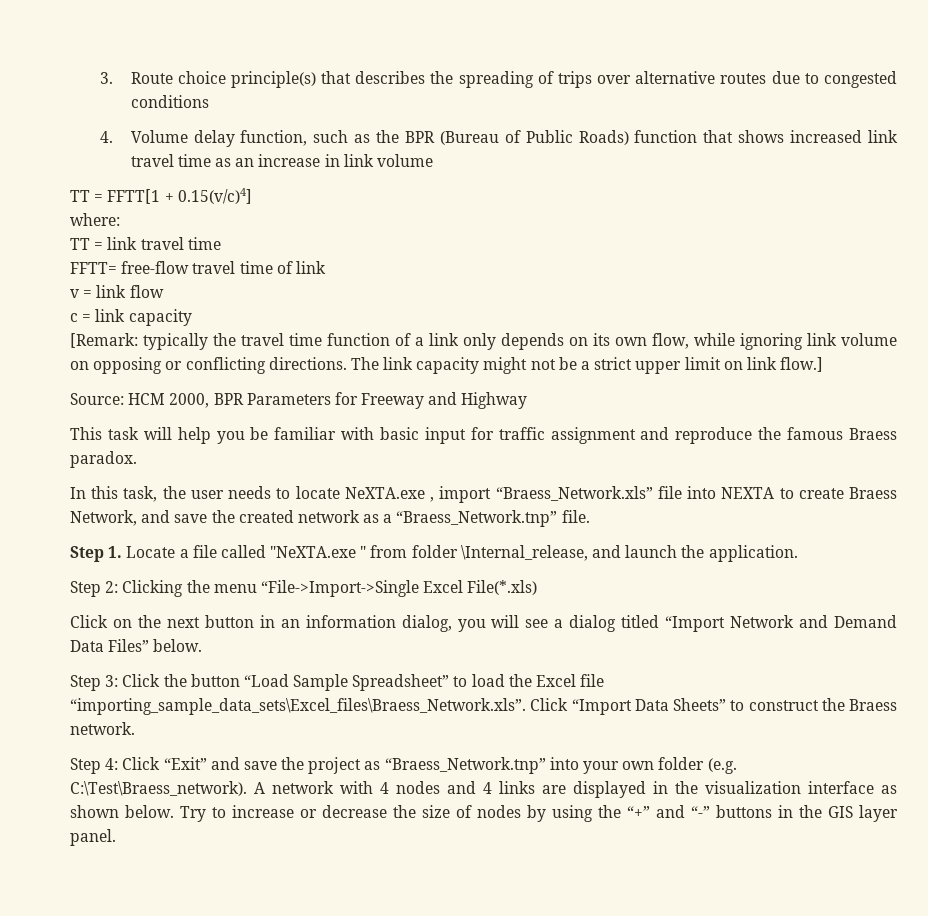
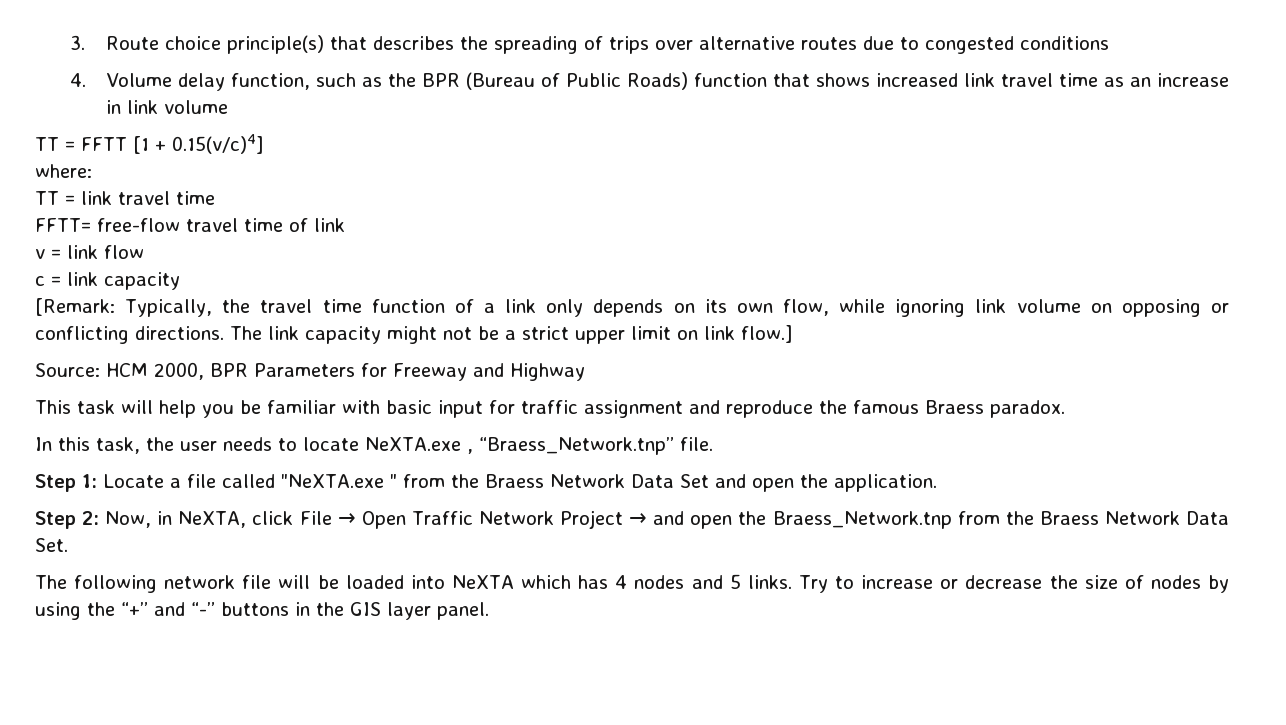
[107,189,161,204] FFTT[1 -> [81,136,149,154] FFTT [1
[143,333,208,350] typically -> [125,299,213,317] Typically,
[439,486,898,503] [70,510,393,526] import “Braess_Network.xls” file into NEXTA to create Braess Network, and save the created network as a -> (473, 451) none
[108,546,123,558] 1. -> [82,474,97,488] 1:
[411,545,798,562] [70,580,538,597] [70,615,898,632] [70,639,203,652] [70,674,605,691] [70,698,897,715] [70,722,135,735] [70,757,737,774] [70,781,897,798] [70,805,174,818] folder \Internal_release, and launch the application. // Step 2: Clicking the menu “File->Import->Single Excel File(*.xls) // Click on the next button in an information dialog, you will see a dialog titled “Import Network and Demand Data Files” below. // Step 3: Click the button “Load Sample Spreadsheet” to load the Excel file “importing_sample_data_sets\Excel_files\Braess_Network.xls”. Click “Import Data Sheets” to construct the Braess network. // Step 4: Click “Exit” and save the project as “Braess_Network.tnp” into your own folder (e.g. C:\Test\Braess_network). A network with 4 nodes and 4 links are displayed in the visualization interface as shown below. -> [450,474,937,492] [35,510,1229,529] [35,538,68,552] [35,574,792,593] the Braess Network Data Set and open the application. // Step 2: Now, in NeXTA, click File → Open Traffic Network Project → and open the Braess_Network.tnp from the Braess Network Data Set. // The following network file will be loaded into NeXTA which has 4 nodes and 5 links.

